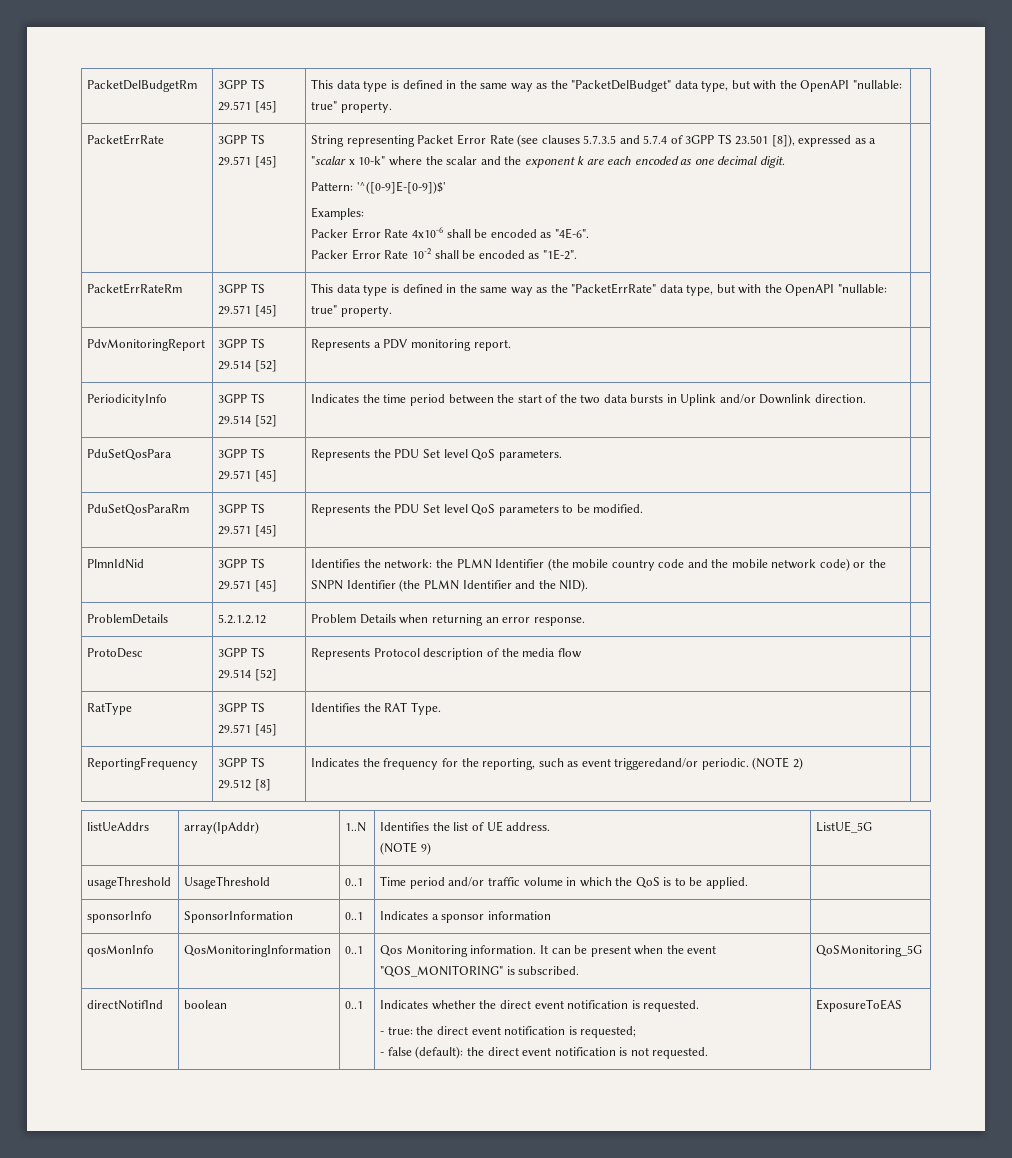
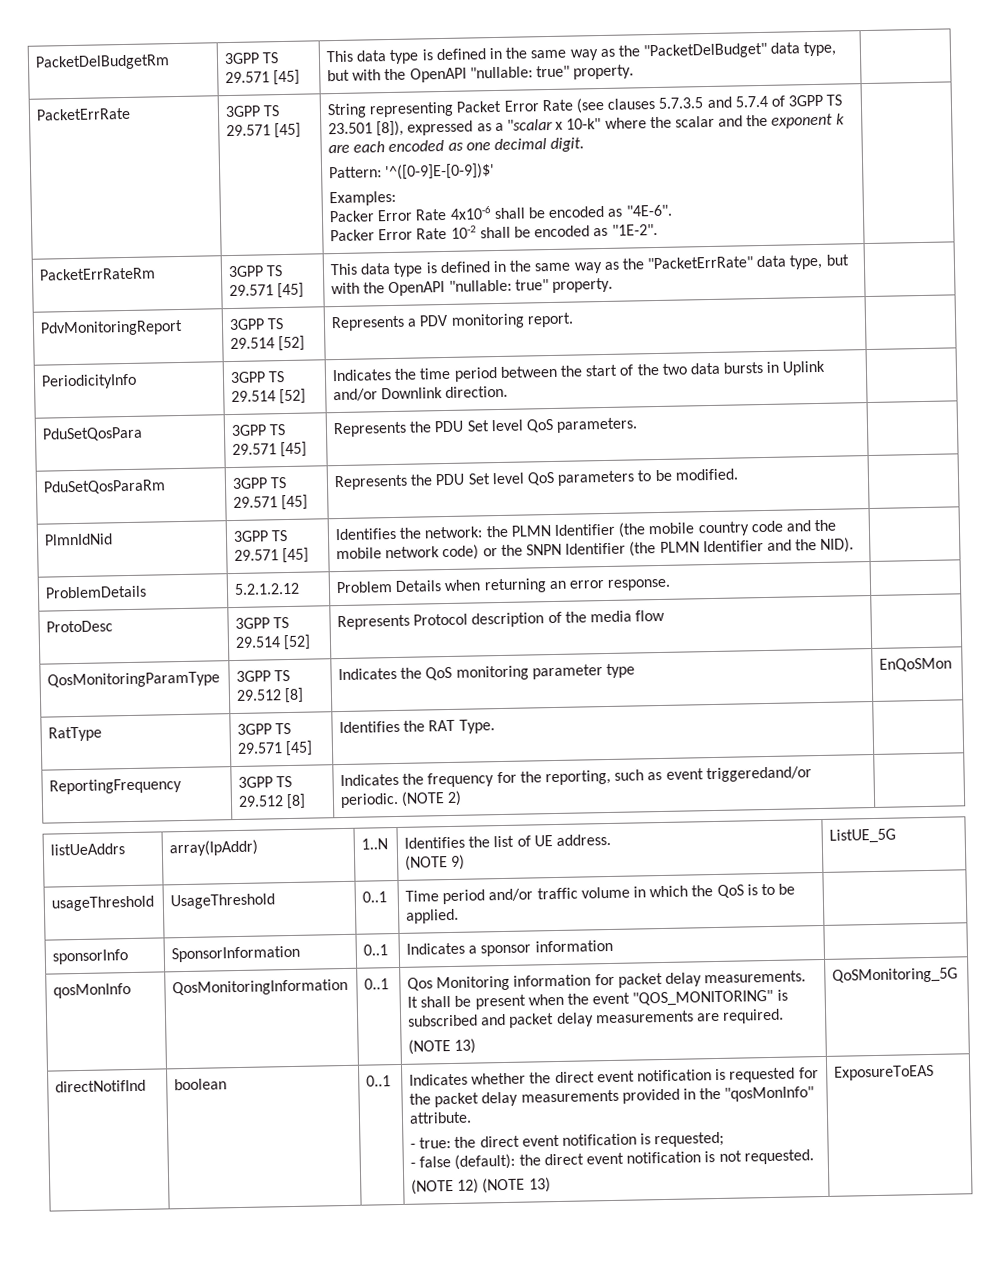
(582, 653) none -> [47,671,221,689] [236,669,291,682] [236,687,305,704] [338,663,635,681] [879,657,953,672] // QosMonitoringParamType | 3GPP TS 29.512 [8] | Indicates the QoS monitoring parameter type | EnQoSMon
[470,945,571,954] information. It can -> [513,970,807,988] [407,995,452,1008] information for packet delay measurements. It shall
[518,966,580,975] subscribed. -> [408,1008,785,1028] [408,1038,477,1055] subscribed and packet delay measurements are required. // (NOTE 13)
[643,1000,700,1012] requested. -> [729,1067,819,1083] [409,1086,815,1108] [409,1111,473,1124] requested for the packet delay measurements provided in the "qosMonInfo" attribute.
(709, 1053) none -> [411,1177,551,1195] // (NOTE 12) (NOTE 13)

